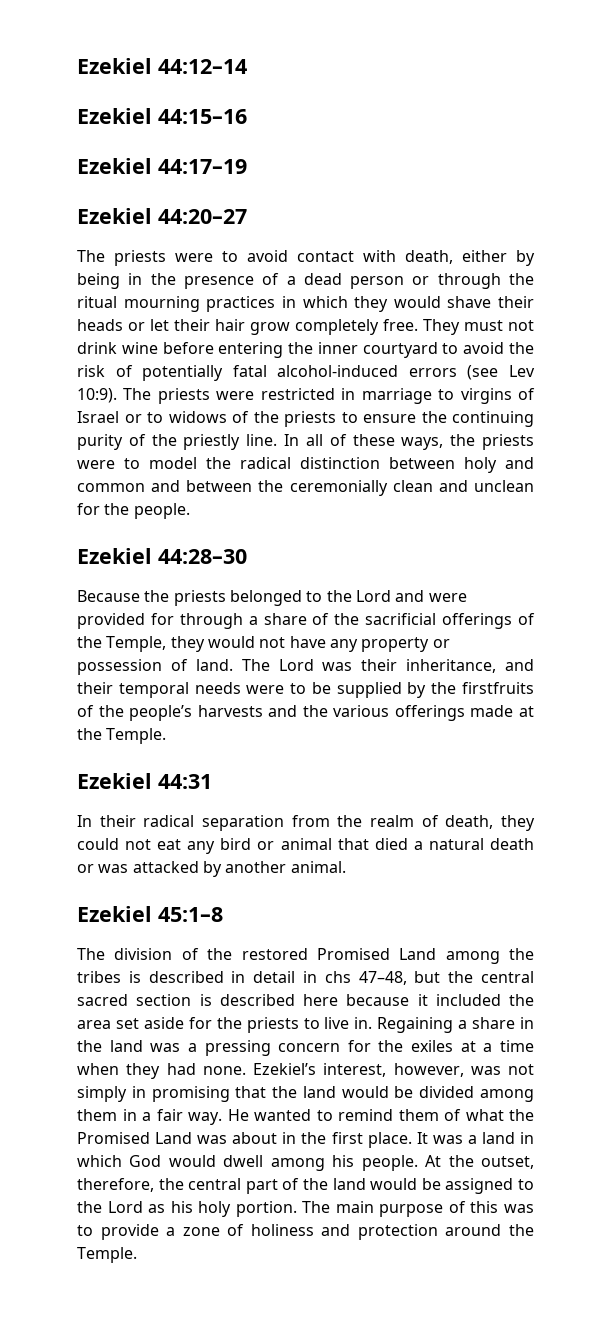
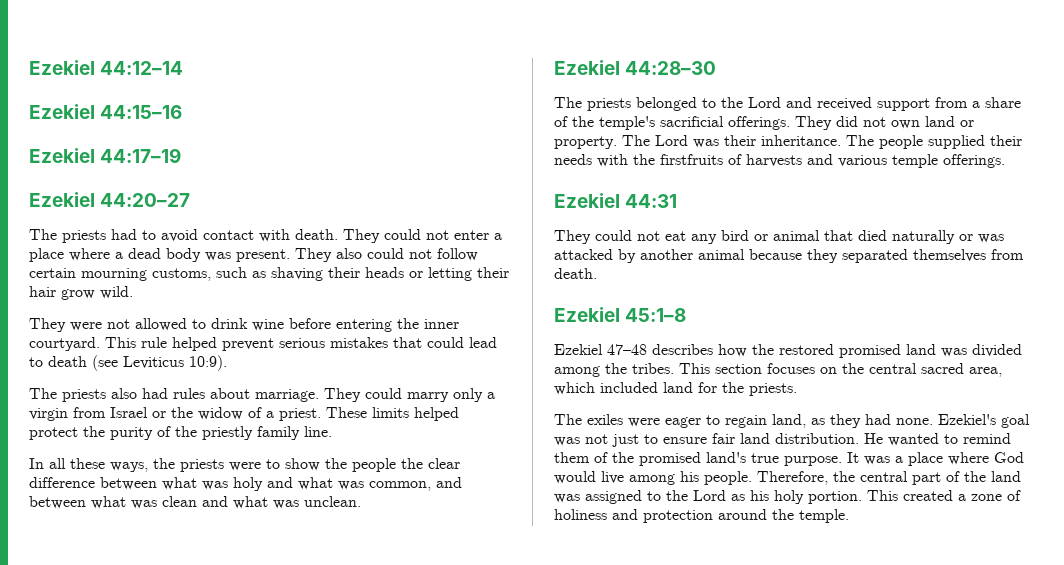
[175,253,213,262] were -> [111,229,137,240] had
[405,250,535,266] [77,273,534,289] [77,296,492,312] death, either by being in the presence of a dead person or through the ritual mourning practices in which they would shave -> [295,229,502,243] [29,248,478,262] [29,267,323,281] death. They could not enter a place where a dead body was present. They also could not follow certain mourning customs, such as shaving
[150,319,169,331] let -> [428,267,472,281] letting
[295,319,534,335] completely free. They must not -> [100,286,133,299] [29,318,206,332] wild. // They were not allowed to
[362,342,534,358] [77,365,535,381] courtyard to avoid the risk of potentially fatal alcohol-induced errors (see Lev -> [29,337,497,351] [29,355,184,371] courtyard. This rule helped prevent serious mistakes that could lead to death (see Leviticus
[123,388,536,404] [77,411,534,427] The priests were restricted in marriage to virgins of Israel or to widows of the priests to ensure the continuing -> [29,388,495,402] [29,407,459,421] [29,426,105,440] // The priests also had rules about marriage. They could marry only a virgin from Israel or the widow of a priest. These limits helped protect the
(241, 442) none -> [257,426,300,440] family
(278, 440) none -> (332, 431) //
[329,434,347,446] of -> (66, 463) none
[149,457,534,473] [77,480,534,496] [77,503,190,519] model the radical distinction between holy and common and between the ceremonially clean and unclean for the people. -> [285,458,460,472] [29,477,462,491] [29,496,361,509] show the people the clear difference between what was holy and what was common, and between what was clean and what was unclean.
[77,590,170,602] Because the -> [554,97,582,108] The
[428,593,467,602] [77,613,535,629] [77,636,450,652] [77,659,534,675] [77,682,534,698] [77,705,534,721] [77,728,167,744] [77,773,212,789] [77,815,535,831] were provided for through a share of the sacrificial offerings of the Temple, they would not have any property or possession of land. The Lord was their inheritance, and their temporal needs were to be supplied by the firstfruits of the people’s harvests and the various offerings made at the Temple. // Ezekiel 44:31 // In their radical separation from the realm of death, they -> [817,97,1021,111] [554,116,974,130] [554,135,1022,149] [554,154,1005,168] [554,193,678,208] [554,230,591,244] received support from a share of the temple's sacrificial offerings. They did not own land or property. The Lord was their inheritance. The people supplied their needs with the firstfruits of harvests and various temple offerings. // Ezekiel 44:31 // They
[413,838,534,850] a natural death -> [892,230,955,244] naturally
[290,861,346,873] [77,906,223,922] [77,948,534,964] [77,971,535,985] [77,994,534,1006] [77,1017,534,1033] [77,1040,534,1056] [77,1063,534,1079] [77,1086,534,1102] [77,1109,222,1125] animal. // Ezekiel 45:1–8 // The division of the restored Promised Land among the tribes is described in detail in chs 47–48, but the central sacred section is described here because it included the area set aside for the priests to live in. Regaining a share in the land was a pressing concern for the exiles at a time when they had none. Ezekiel’s interest, however, was not simply in promising that the land would be divided among them in a fair way. -> [698,249,1024,263] [554,268,597,279] [554,307,687,322] [554,344,1022,358] [554,363,1002,377] [554,382,797,396] [554,414,1030,428] [554,433,859,447] animal because they separated themselves from death. // Ezekiel 45:1–8 // Ezekiel 47–48 describes how the restored promised land was divided among the tribes. This section focuses on the central sacred area, which included land for the priests. // The exiles were eager to regain land, as they had none. Ezekiel's goal was not just to ensure fair land distribution.
[465,1109,534,1121] [77,1132,534,1148] [77,1155,122,1167] what the Promised Land was about in the first place. It was a land in which -> [612,452,989,466] the promised land's true purpose. It was a place where
[223,1155,264,1167] dwell -> [601,471,624,484] live
[425,1155,535,1169] [77,1178,154,1192] At the outset, therefore, -> [757,471,828,485] Therefore,
[370,1178,441,1190] would be -> [554,494,580,503] was
[302,1201,535,1217] [77,1224,159,1240] The main purpose of this was to provide -> [867,490,953,501] This created
[77,1247,137,1263] Temple. -> [799,509,849,523] temple.

